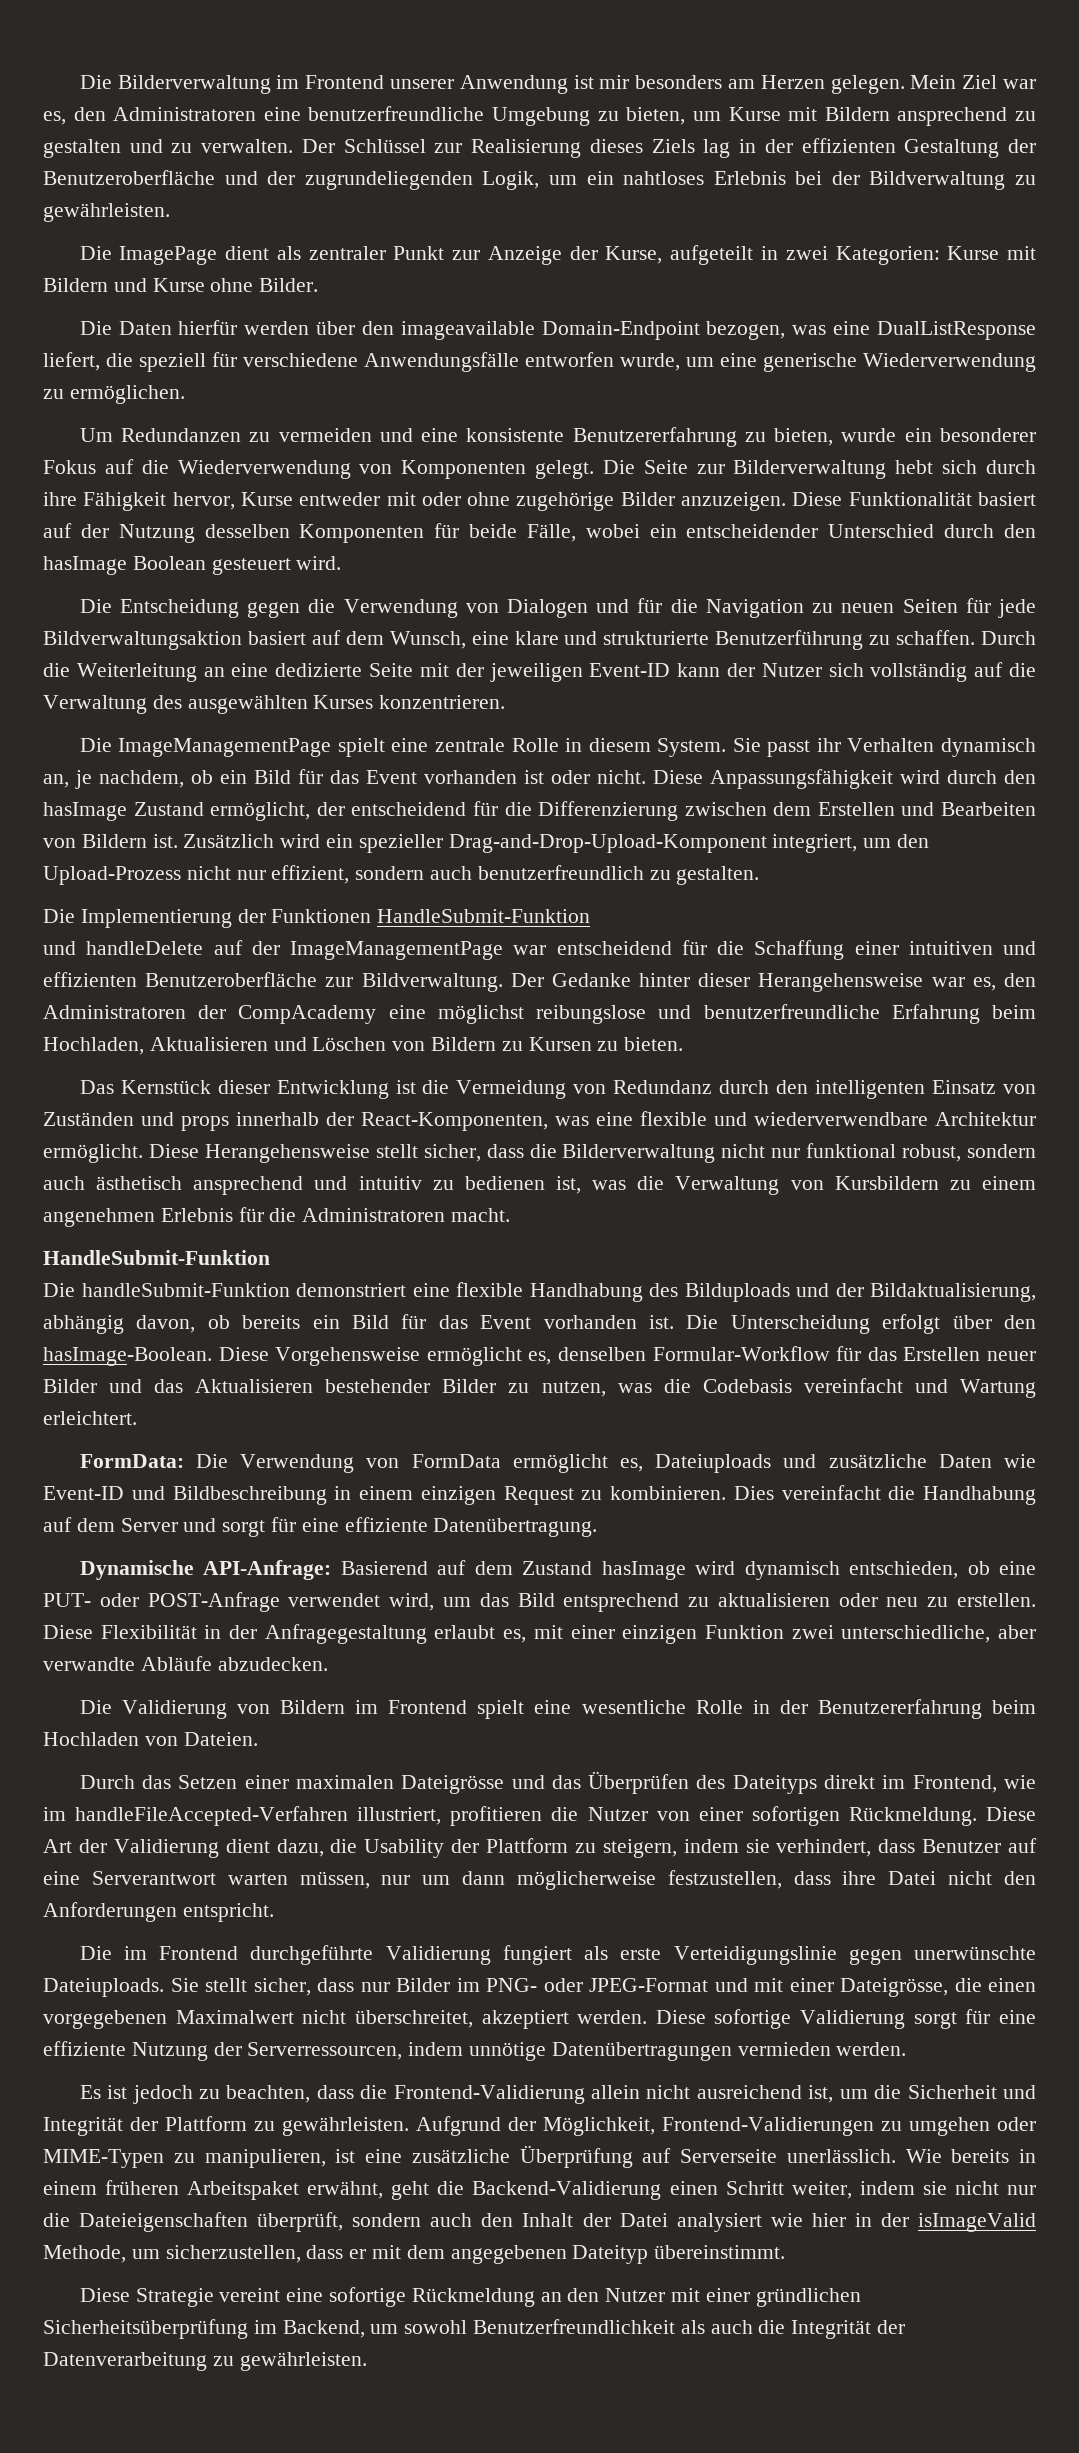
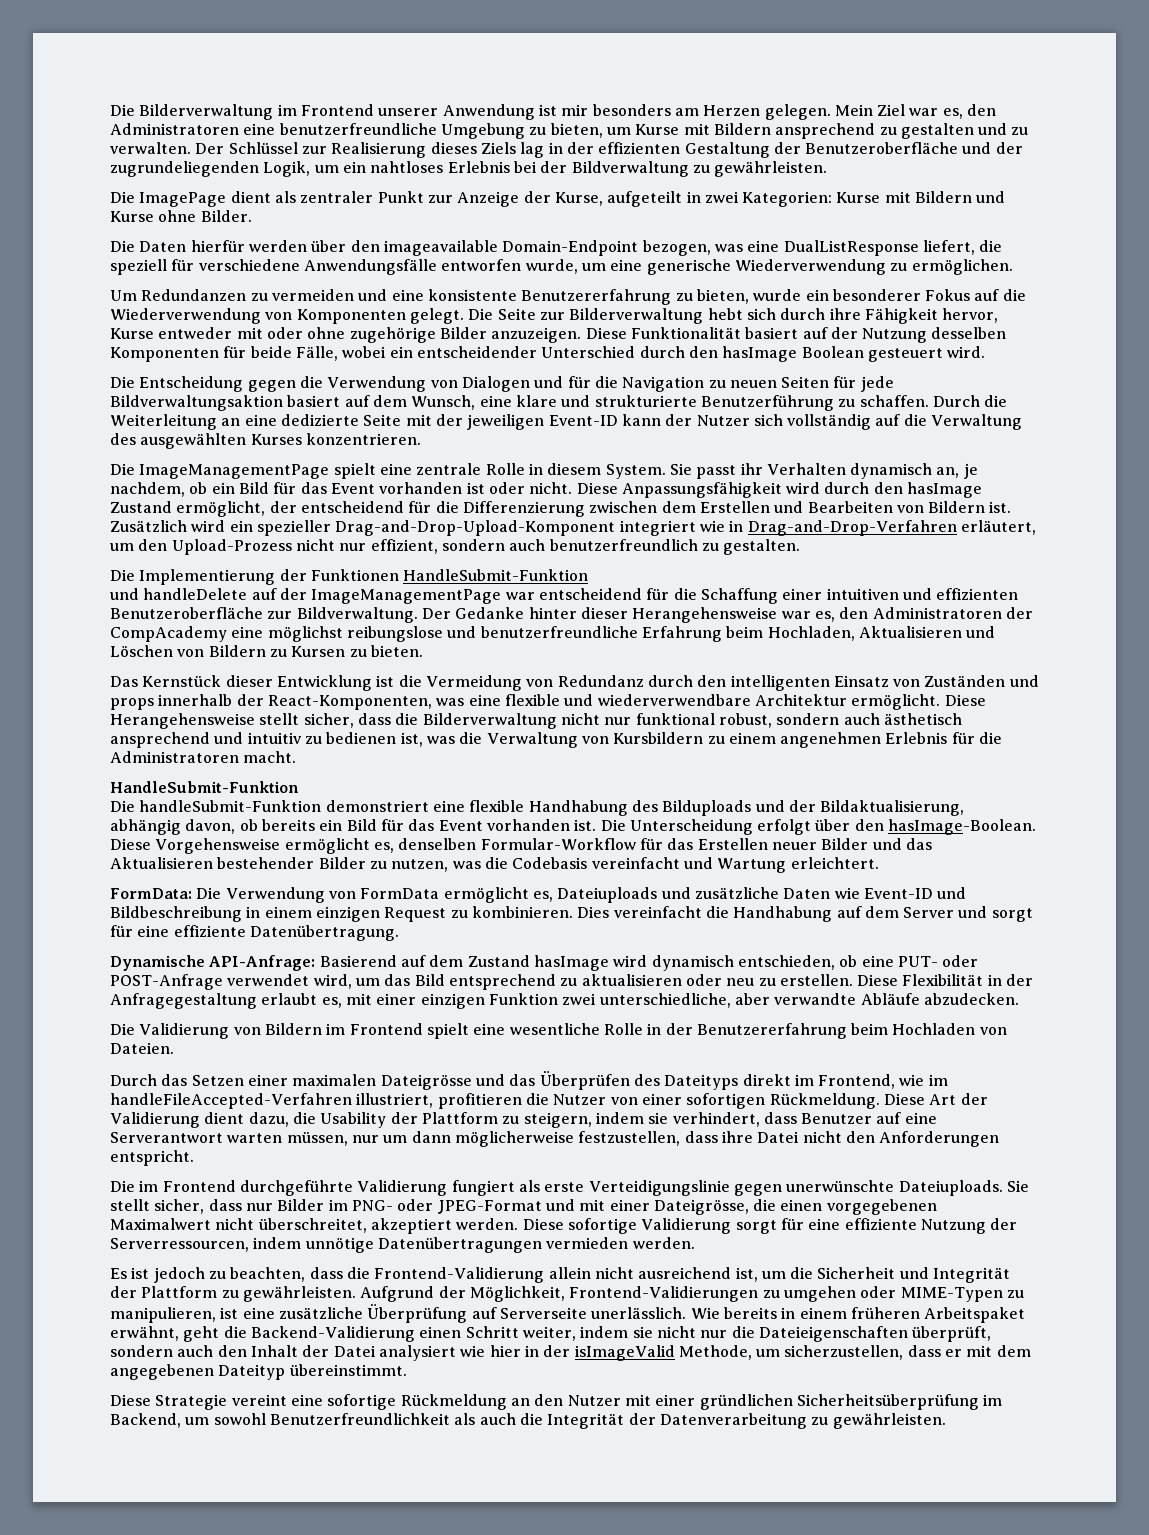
[772,834,858,853] integriert, -> [619,520,1036,536] integriert wie in Drag-and-Drop-Verfahren erläutert,

